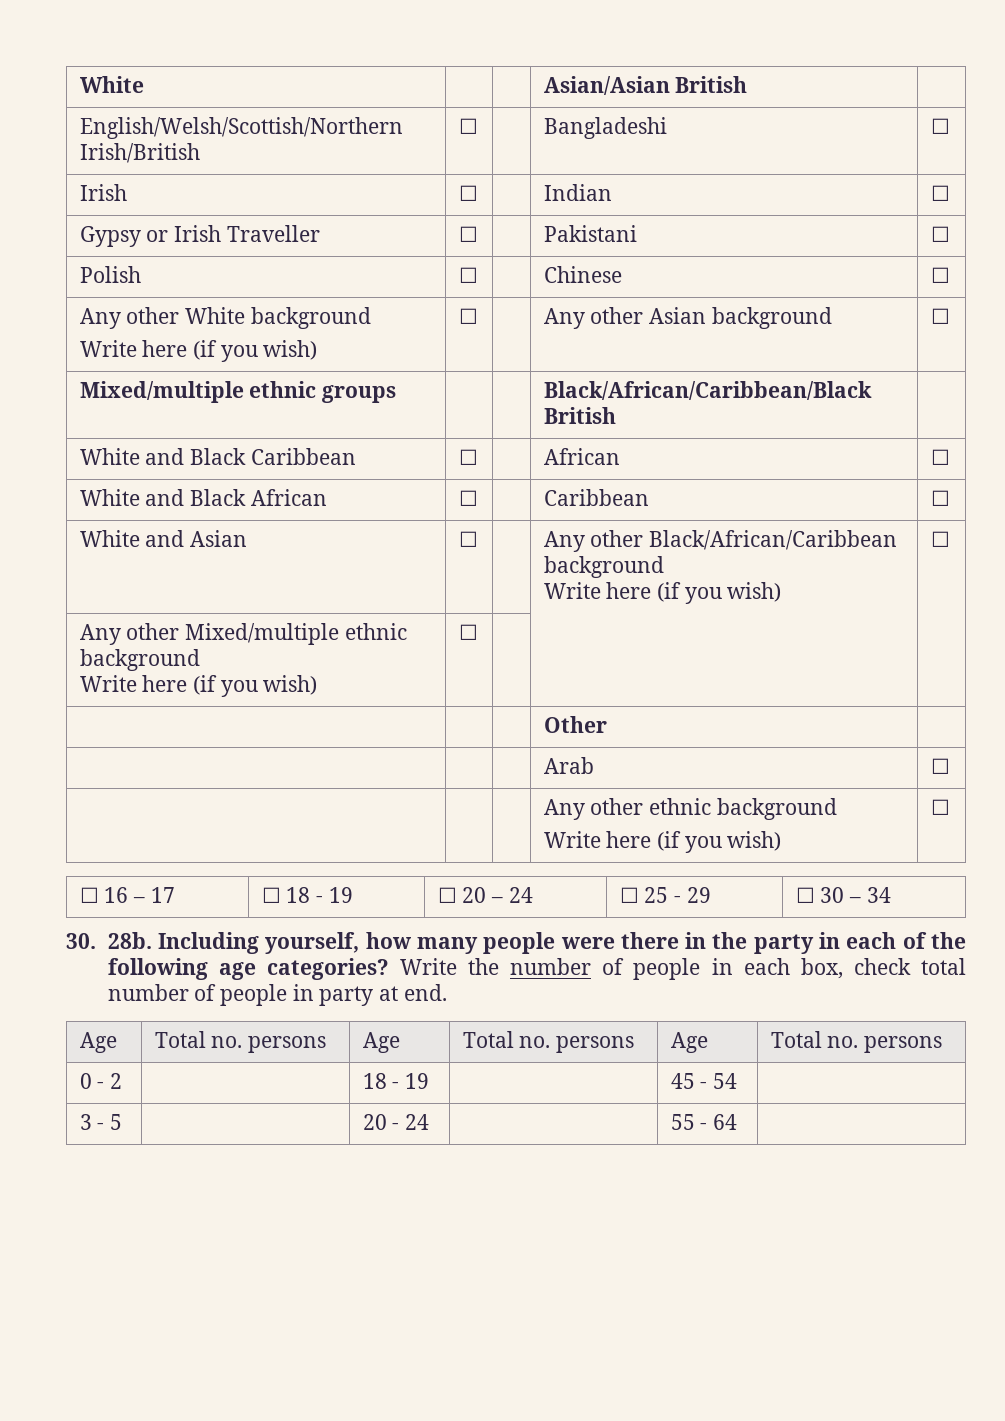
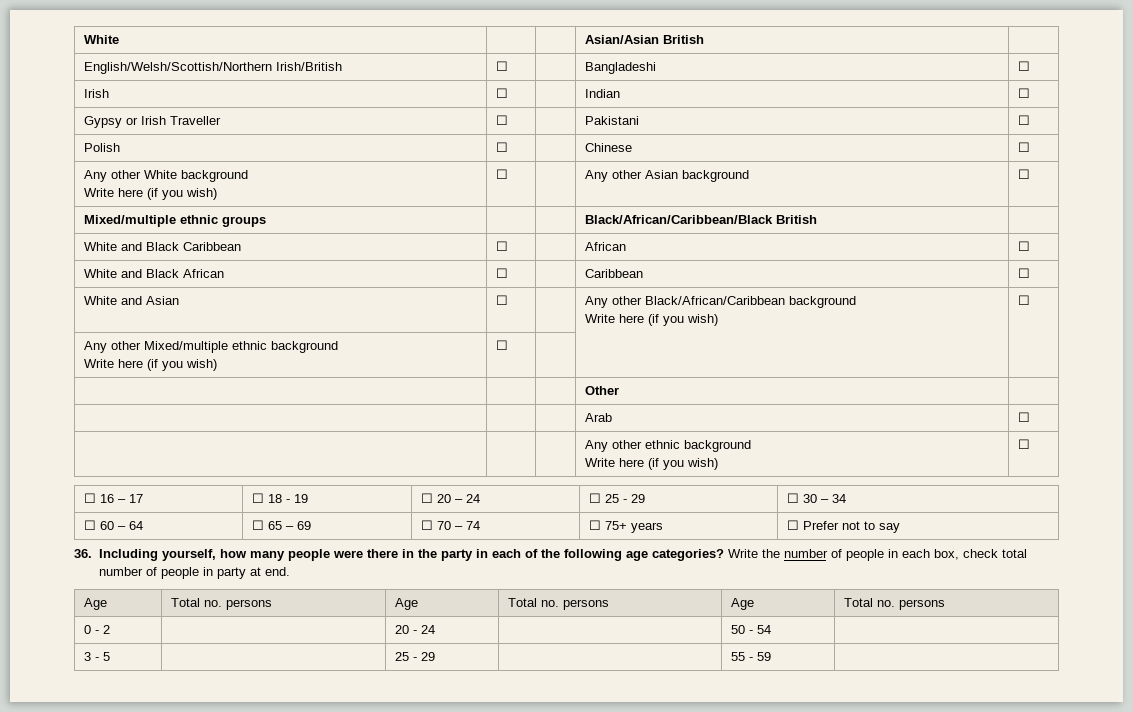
[66,932,152,949] // 30. 28b. -> [84,520,144,530] [252,520,312,530] [421,520,481,530] [589,520,664,533] [787,520,901,533] [74,549,92,558] // ☐ 60 – 64 | ☐ 65 – 69 | ☐ 70 – 74 | ☐ 75+ years | ☐ Prefer not to say // 36.
[362,1073,429,1089] [670,1073,695,1089] 18 - 19 | | 45 -> [395,625,436,634] [731,625,746,634] 20 - 24 | | 50
[362,1114,429,1130] 20 - 24 -> [395,652,436,661] 25 - 29
[712,1114,737,1130] 64 -> [757,652,772,661] 59

